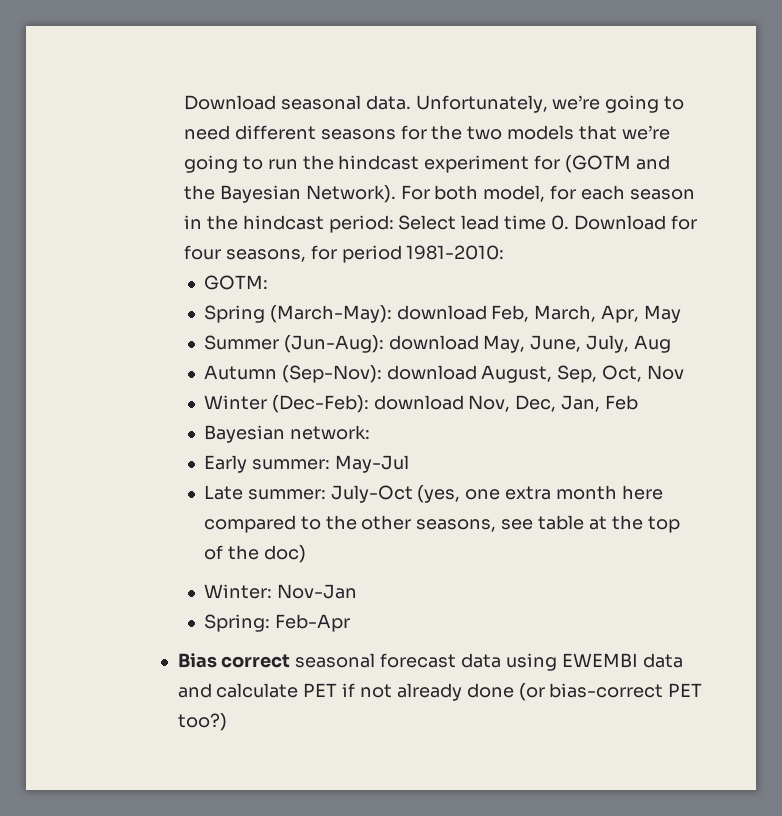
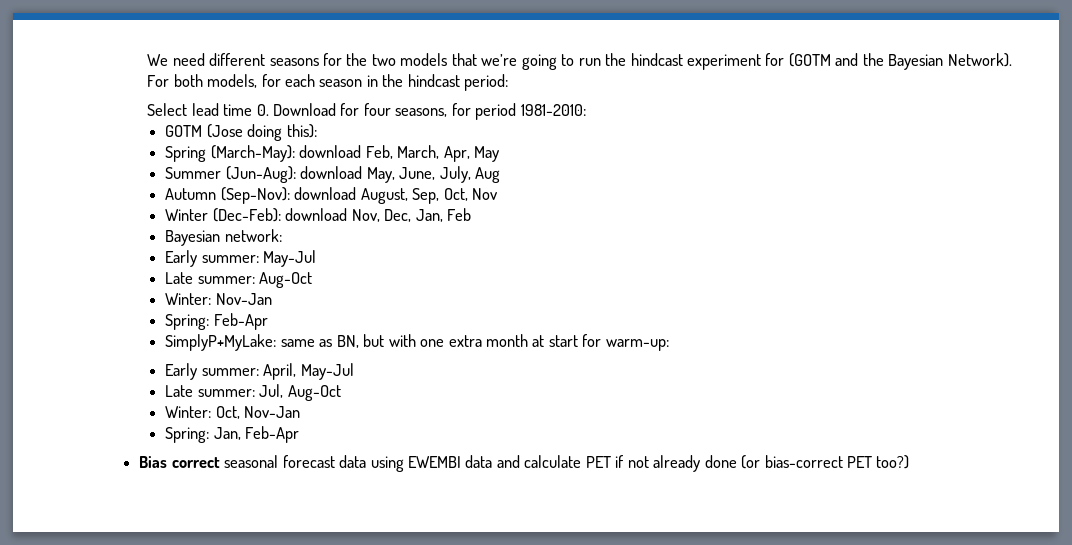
[183,95,685,113] Download seasonal data. Unfortunately, we’re going to -> [147,54,169,66] We
[483,185,546,202] model, -> [207,74,258,88] models,
(394, 224) none -> (509, 82) //
[203,275,268,290] GOTM: -> [165,124,317,141] GOTM (Jose doing this):
[330,485,663,503] [203,515,680,533] [203,545,306,563] [203,584,357,599] [203,614,270,632] July-Oct (yes, one extra month here compared to the other seasons, see table at the top of the doc) // Winter: Nov-Jan // Spring: -> [259,272,313,288] [165,293,272,305] [165,313,268,330] [165,334,669,351] [165,363,354,380] [165,384,341,401] [165,406,301,419] [165,427,241,443] Aug-Oct // Winter: Nov-Jan // Spring: Feb-Apr // SimplyP+MyLake: same as BN, but with one extra month at start for warm-up: // Early summer: April, May-Jul // Late summer: Jul, Aug-Oct // Winter: Oct, Nov-Jan // Spring: Jan,

